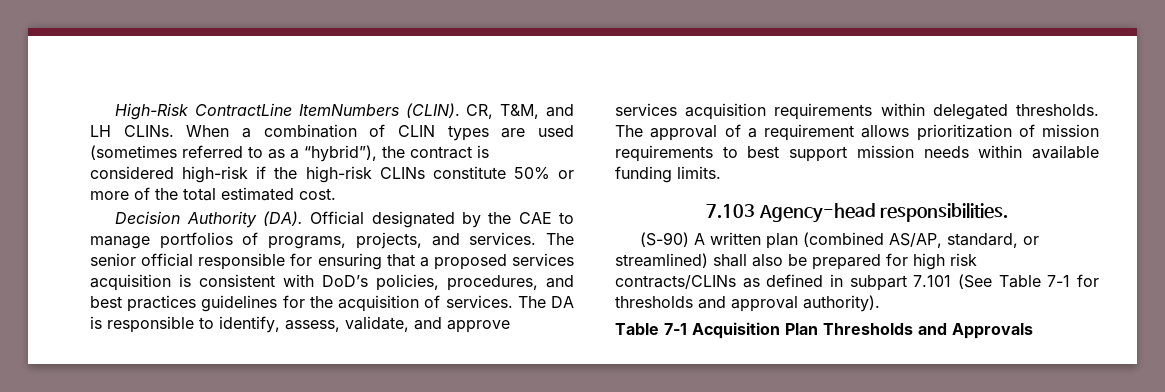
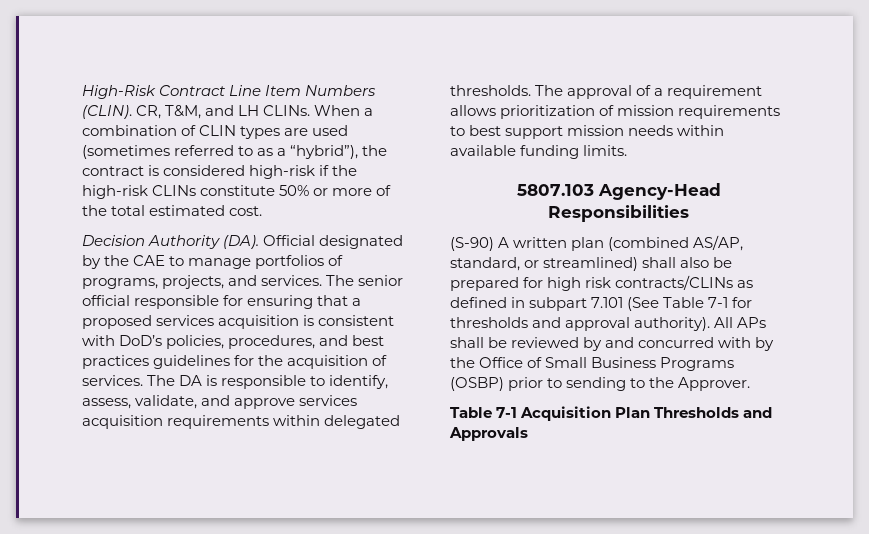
[195,103,399,116] ContractLine ItemNumbers -> [159,85,377,96] Contract Line Item Numbers
[705,203,1009,223] 7.103 Agency-head responsibilities. -> [516,183,721,200] [548,205,689,222] 5807.103 Agency-Head Responsibilities
(880, 303) none -> [714,317,767,328] [450,337,775,351] [450,357,735,371] [450,377,751,391] All APs shall be reviewed by and concurred with by the Office of Small Business Programs (OSBP) prior to sending to the Approver.

